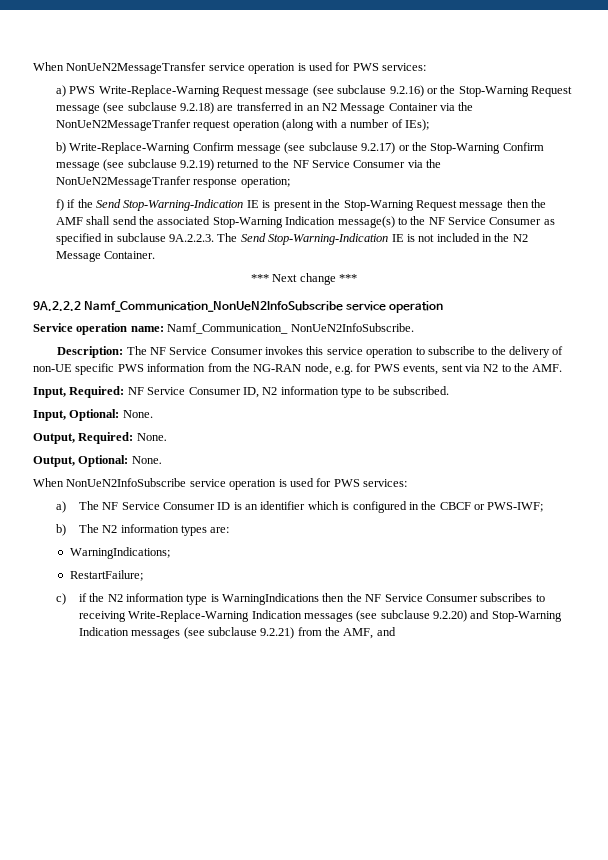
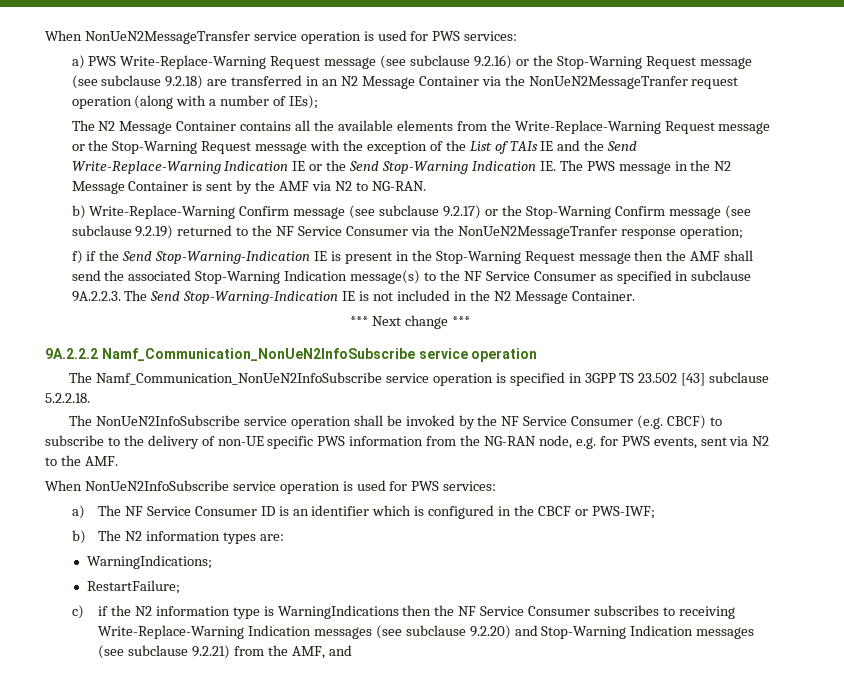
(429, 125) none -> [71,120,771,134] [71,140,638,154] [71,160,732,174] [71,180,426,194] // The N2 Message Container contains all the available elements from the Write-Replace-Warning Request message or the Stop-Warning Request message with the exception of the List of TAIs IE and the Send Write-Replace-Warning Indication IE or the Send Stop-Warning Indication IE. The PWS message in the N2 Message Container is sent by the AMF via N2 to NG-RAN.
[33,323,414,335] [57,346,414,358] Service operation name: Namf_Communication_ NonUeN2InfoSubscribe. // Description: The NF Service Consumer invokes this service operation -> [69,372,770,386] [45,393,90,403] [69,415,707,429] The Namf_Communication_NonUeN2InfoSubscribe service operation is specified in 3GPP TS 23.502 [43] subclause 5.2.2.18. // The NonUeN2InfoSubscribe service operation shall be invoked by the NF Service Consumer (e.g. CBCF)
[33,386,450,398] [33,409,153,421] [33,432,167,444] [33,455,162,467] // Input, Required: NF Service Consumer ID, N2 information type to be subscribed. // Input, Optional: None. // Output, Required: None. // Output, Optional: None. -> (118, 461) none

